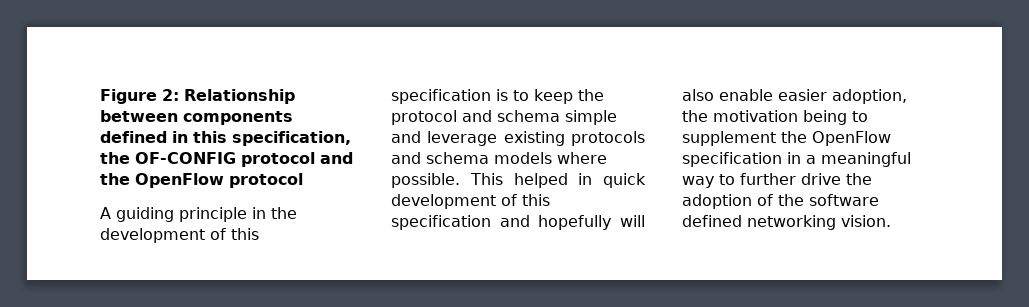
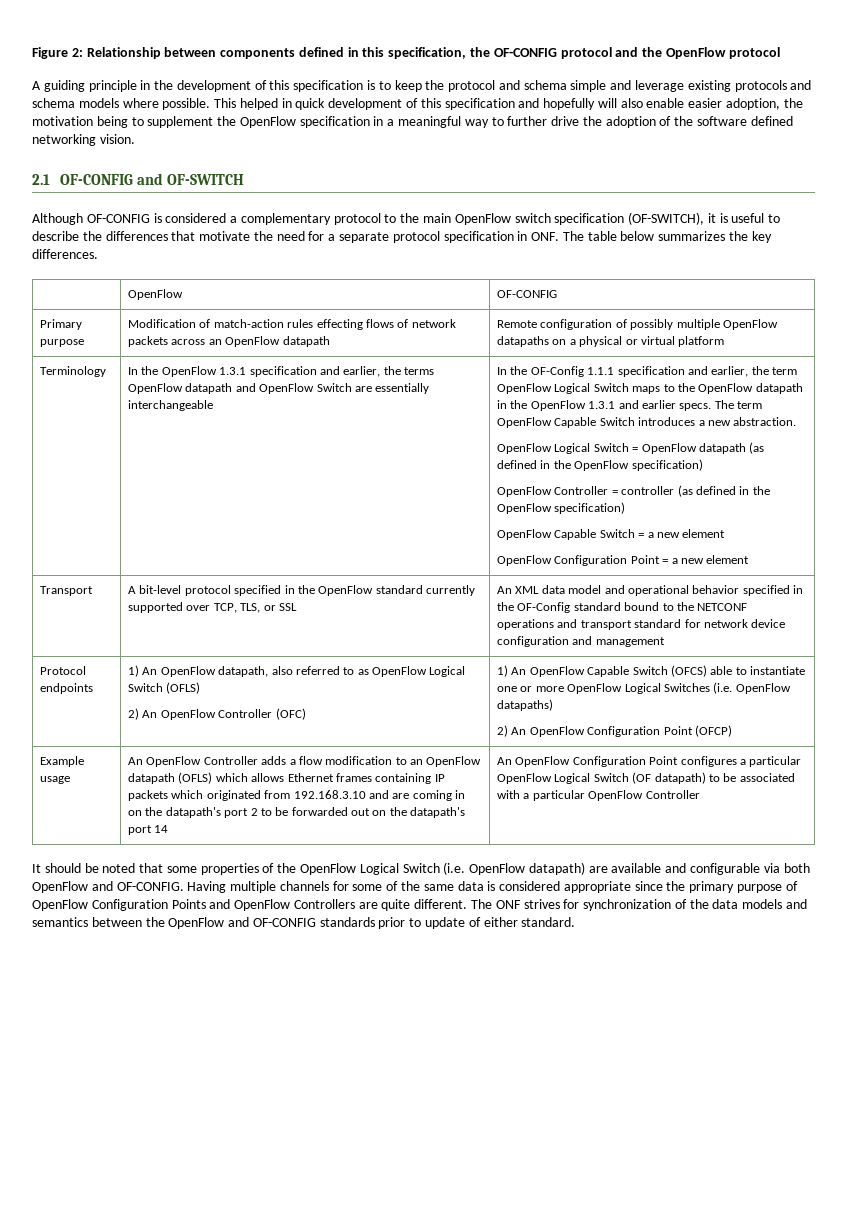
(891, 221) none -> [32,173,244,185] [32,212,781,225] [32,231,772,243] [32,249,98,259] [128,289,184,300] [497,290,558,298] [40,319,83,330] [40,339,85,347] [128,319,456,330] [128,336,330,347] [497,319,778,330] [497,336,725,347] [40,366,107,377] [128,366,435,377] [128,383,430,394] [128,400,214,411] [497,366,798,377] [497,383,803,394] [497,400,763,411] [497,417,797,428] [497,442,765,454] [497,459,703,471] [497,485,770,497] [497,502,626,514] [497,529,726,540] [497,555,750,566] [40,586,94,596] [128,585,476,596] [128,602,297,613] [497,585,804,596] [497,602,748,613] [497,619,786,630] [497,636,665,647] [40,666,87,675] [40,683,94,694] [128,665,466,677] [128,682,201,694] [128,708,306,720] [497,665,806,677] [497,682,791,694] [497,699,554,711] [497,725,732,737] [40,756,85,767] [40,776,71,784] [128,756,482,767] [128,772,445,784] [128,790,466,801] [128,807,466,818] [128,825,169,835] [497,756,802,767] [497,772,795,784] [497,790,700,801] [32,862,810,875] [32,881,798,893] [32,899,808,911] [32,917,576,929] // 2.1 OF-CONFIG and OF-SWITCH // Although OF-CONFIG is considered a complementary protocol to the main OpenFlow switch specification (OF-SWITCH), it is useful to describe the differences that motivate the need for a separate protocol specification in ONF. The table below summarizes the key differences. // | OpenFlow | OF-CONFIG // Primary purpose | Modification of match-action rules effecting flows of network packets across an OpenFlow datapath | Remote configuration of possibly multiple OpenFlow datapaths on a physical or virtual platform // Terminology | In the OpenFlow 1.3.1 specification and earlier, the terms OpenFlow datapath and OpenFlow Switch are essentially interchangeable | In the OF-Config 1.1.1 specification and earlier, the term OpenFlow Logical Switch maps to the OpenFlow datapath in the OpenFlow 1.3.1 and earlier specs. The term OpenFlow Capable Switch introduces a new abstraction. // OpenFlow Logical Switch = OpenFlow datapath (as defined in the OpenFlow specification) // OpenFlow Controller = controller (as defined in the OpenFlow specification) // OpenFlow Capable Switch = a new element // OpenFlow Configuration Point = a new element // Transport | A bit-level protocol specified in the OpenFlow standard currently supported over TCP, TLS, or SSL | An XML data model and operational behavior specified in the OF-Config standard bound to the NETCONF operations and transport standard for network device configuration and management // Protocol endpoints | 1) An OpenFlow datapath, also referred to as OpenFlow Logical Switch (OFLS) // 2) An OpenFlow Controller (OFC) | 1) An OpenFlow Capable Switch (OFCS) able to instantiate one or more OpenFlow Logical Switches (i.e. OpenFlow datapaths) // 2) An OpenFlow Configuration Point (OFCP) // Example usage | An OpenFlow Controller adds a flow modification to an OpenFlow datapath (OFLS) which allows Ethernet frames containing IP packets which originated from 192.168.3.10 and are coming in on the datapath's port 2 to be forwarded out on the datapath's port 14 | An OpenFlow Configuration Point configures a particular OpenFlow Logical Switch (OF datapath) to be associated with a particular OpenFlow Controller // It should be noted that some properties of the OpenFlow Logical Switch (i.e. OpenFlow datapath) are available and configurable via both OpenFlow and OF-CONFIG. Having multiple channels for some of the same data is considered appropriate since the primary purpose of OpenFlow Configuration Points and OpenFlow Controllers are quite different. The ONF strives for synchronization of the data models and semantics between the OpenFlow and OF-CONFIG standards prior to update of either standard.

